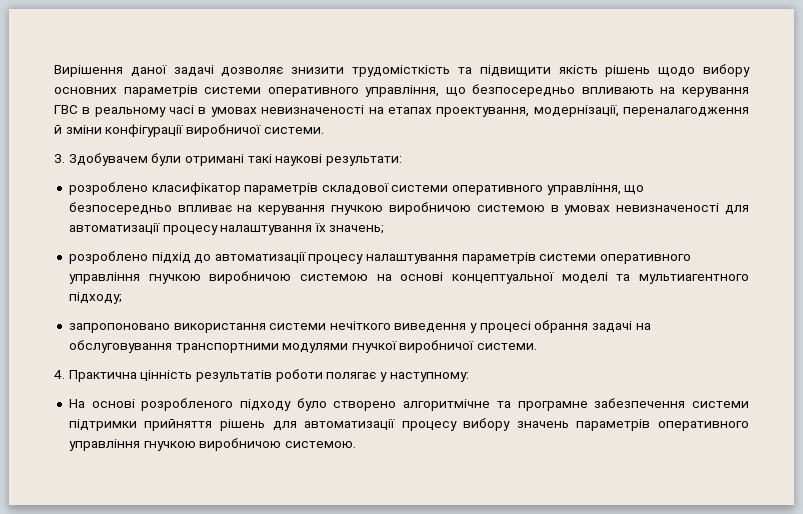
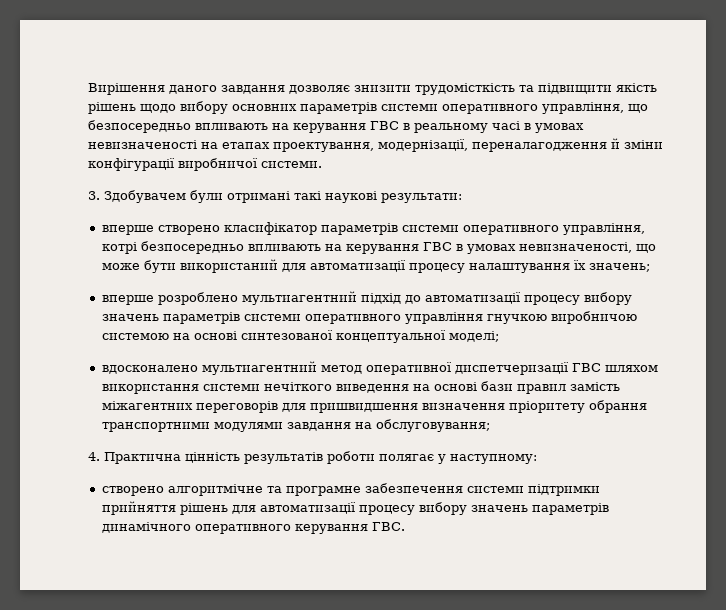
[130,65,214,77] даної задачі -> [169,85,285,94] даного завдання
[68,182,148,195] розроблено -> [101,225,220,235] вперше створено
[321,183,645,195] [68,202,720,215] складової системи оперативного управління, що безпосередньо впливає на керування гнучкою виробничою системою в умовах невизначеності -> [401,223,645,235] [101,241,656,254] [101,259,278,273] системи оперативного управління, котрі безпосередньо впливають на керування ГВС в умовах невизначеності, що може бути використаний
[68,251,148,264] розроблено -> [101,291,357,305] вперше розроблено мультиагентний
[366,254,459,264] налаштування -> [583,292,632,305] [101,314,159,321] вибору значень
[451,272,749,284] [68,292,122,304] [68,320,651,333] [68,340,538,353] концептуальної моделі та мультиагентного підходу; // запропоновано використання системи нечіткого виведення у процесі обрання задачі на обслуговування транспортними модулями гнучкої виробничої системи. -> [240,330,499,343] [101,361,658,375] [101,381,620,394] [101,400,647,413] [101,419,490,432] синтезованої концептуальної моделі; // вдосконалено мультиагентний метод оперативної диспетчеризації ГВС шляхом використання системи нечіткого виведення на основі бази правил замість міжагентних переговорів для пришвидшення визначення пріоритету обрання транспортними модулями завдання на обслуговування;
[68,398,327,411] На основі розробленого підходу було -> (537, 459) none
[658,421,749,431] [68,438,356,451] оперативного управління гнучкою виробничою системою. -> [101,522,405,534] динамічного оперативного керування ГВС.

